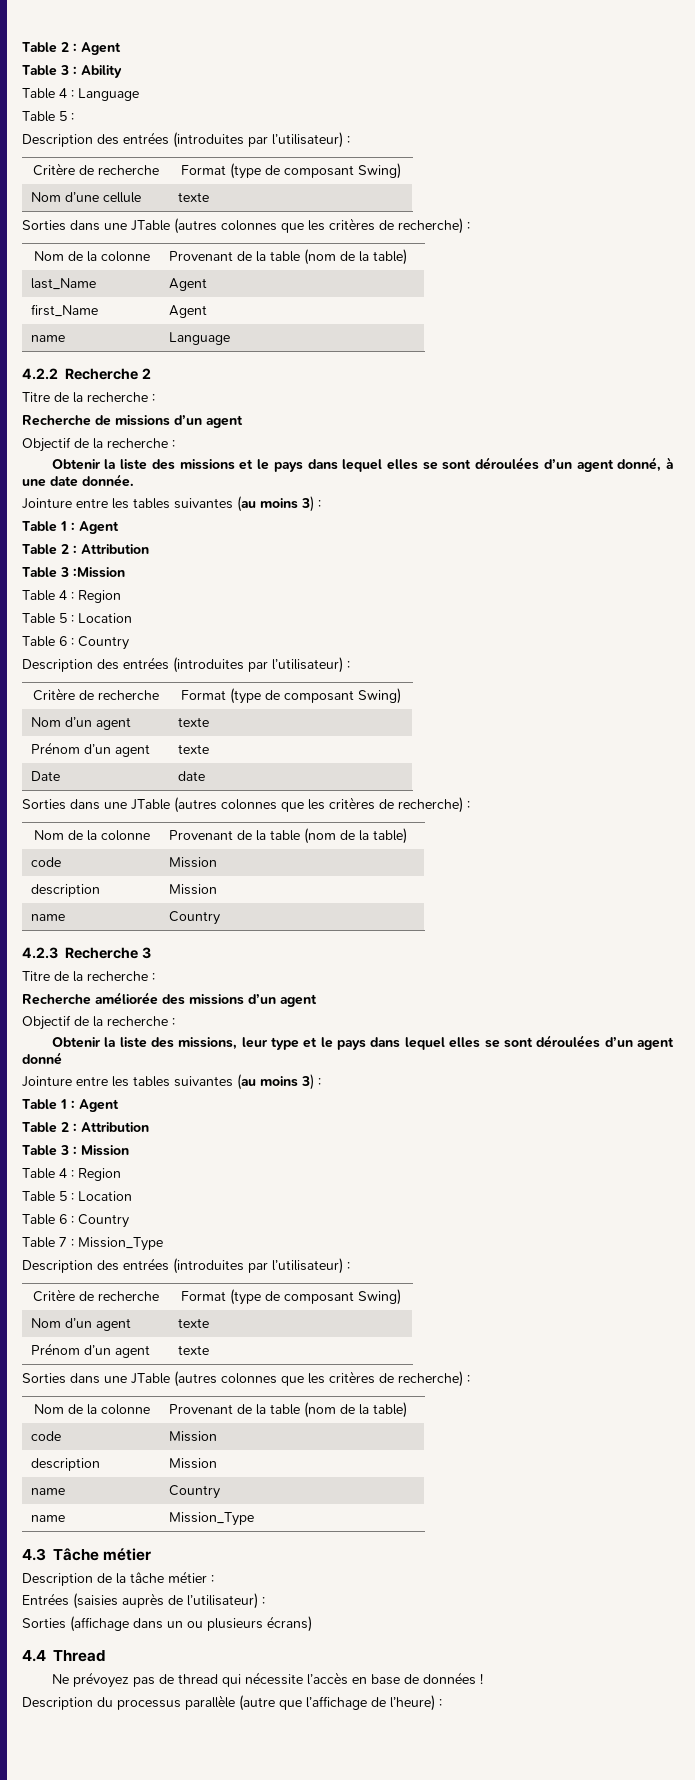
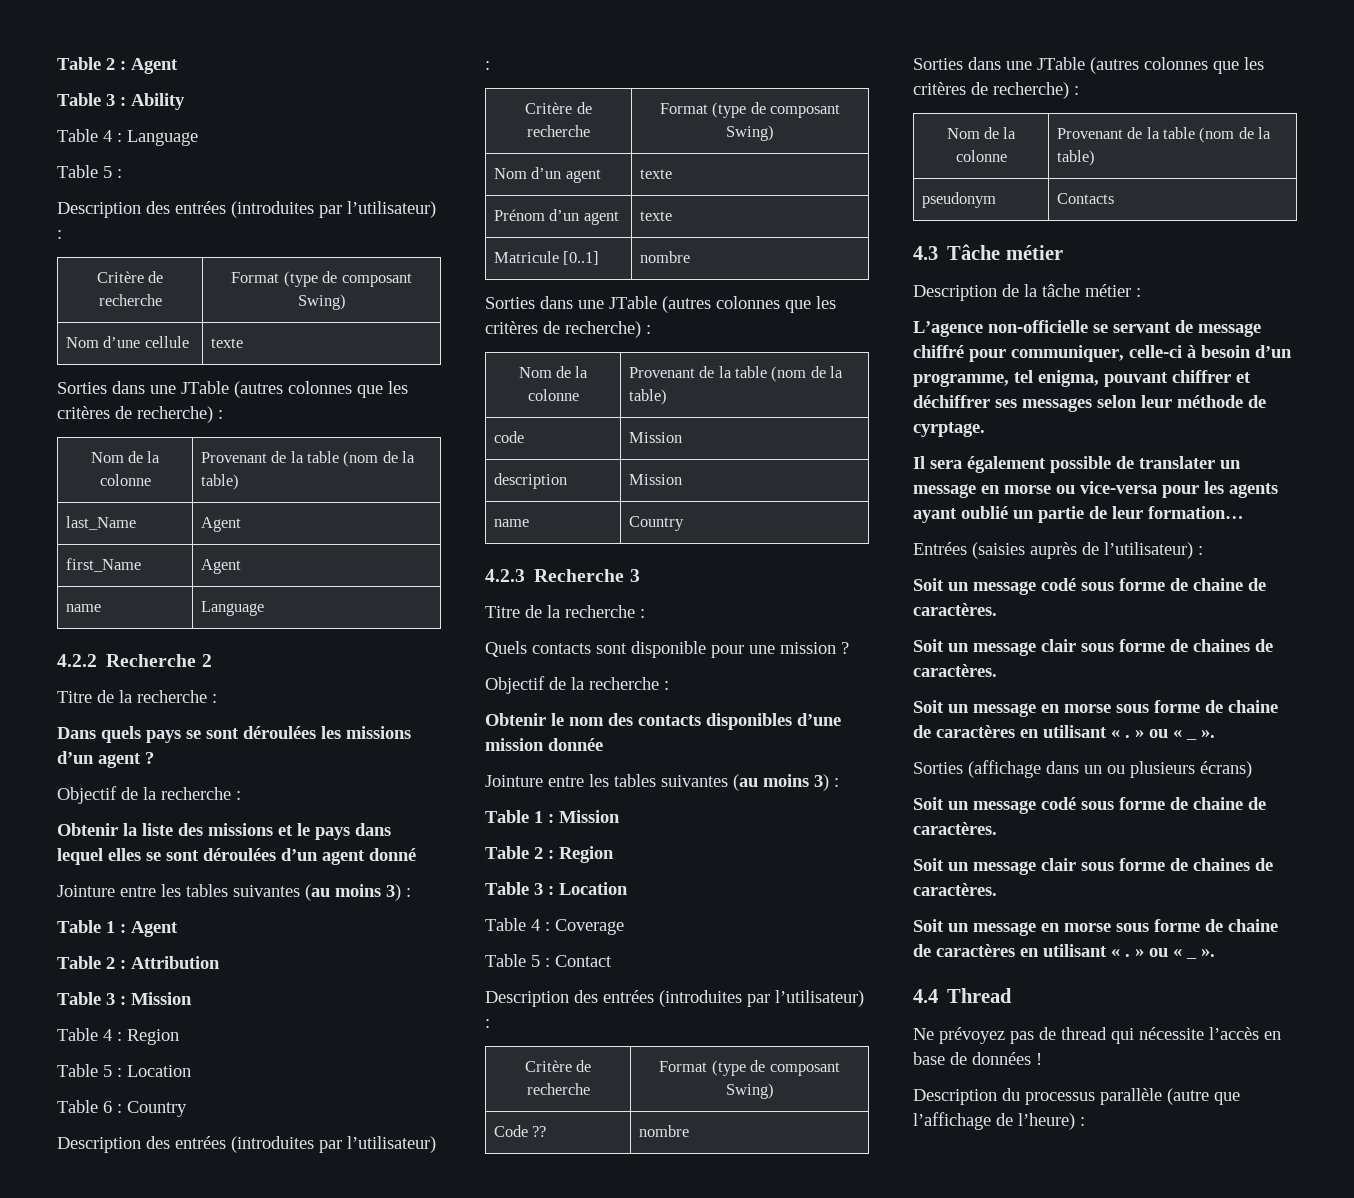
[22,415,243,428] Recherche de missions d’un agent -> [57,726,411,743] [57,751,154,768] Dans quels pays se sont déroulées les missions d’un agent ?
[617,457,674,472] [22,474,134,487] [22,496,321,512] [22,521,119,534] [22,544,149,555] [22,567,125,578] [22,590,121,603] [22,613,132,624] [22,636,129,650] [22,657,350,673] [32,688,159,701] [180,688,401,704] [31,717,132,730] [178,717,210,727] [31,742,151,757] [178,744,210,754] [31,771,61,781] [178,771,206,781] [22,797,470,813] [33,830,150,841] [169,828,408,844] [31,857,62,867] [169,857,218,868] [31,884,101,897] [169,884,218,895] [31,914,66,921] [169,911,221,925] [22,947,151,959] [22,971,155,982] [22,992,317,1007] [22,1015,175,1030] [51,1035,674,1050] donné, à une date donnée. // Jointure entre les tables suivantes (au moins 3) : // Table 1 : Agent // Table 2 : Attribution // Table 3 :Mission // Table 4 : Region // Table 5 : Location // Table 6 : Country // Description des entrées (introduites par l’utilisateur) : // Critère de recherche | Format (type de composant Swing) // Nom d’un agent | texte // Prénom d’un agent | texte // Date | date // Sorties dans une JTable (autres colonnes que les critères de recherche) : // Nom de la colonne | Provenant de la table (nom de la table) // code | Mission // description | Mission // name | Country // 4.2.3 Recherche 3 // Titre de la recherche : // Recherche améliorée des missions d’un agent // Objectif de la recherche : // Obtenir la liste des missions, leur type et le pays dans lequel elles se sont déroulées d’un agent -> (365, 857) none
[22,1237,163,1251] // Table 7 : Mission_Type -> (187, 1109) none
(210, 1350) none -> [493,251,600,265] [639,251,690,263] // Matricule [0..1] | nombre
[31,1515,66,1522] [169,1512,255,1526] // name | Mission_Type -> [485,569,640,582] [485,605,645,618] [485,641,849,658] [485,676,669,694] [485,713,841,730] [485,738,603,751] [485,774,839,791] [485,810,620,823] [485,846,614,863] [485,882,628,895] [485,918,624,935] [485,954,612,967] [485,990,864,1007] [485,1019,490,1028] [524,1060,592,1072] [526,1083,590,1095] [659,1060,840,1076] [725,1083,774,1099] [493,1125,547,1137] [638,1125,689,1137] [913,57,1264,74] [913,82,1079,99] [946,127,1017,139] [955,150,1007,162] [1056,127,1272,143] [1056,150,1095,166] [921,192,996,208] [1056,193,1114,204] // 4.2.3 Recherche 3 // Titre de la recherche : // Quels contacts sont disponible pour une mission ? // Objectif de la recherche : // Obtenir le nom des contacts disponibles d’une mission donnée // Jointure entre les tables suivantes (au moins 3) : // Table 1 : Mission // Table 2 : Region // Table 3 : Location // Table 4 : Coverage // Table 5 : Contact // Description des entrées (introduites par l’utilisateur) : // Critère de recherche | Format (type de composant Swing) // Code ?? | nombre // Sorties dans une JTable (autres colonnes que les critères de recherche) : // Nom de la colonne | Provenant de la table (nom de la table) // pseudonym | Contacts
(214, 1579) none -> [913,320,1261,337] [913,345,1292,362] [913,370,1251,387] [913,395,1266,412] [913,422,985,437] [913,456,1241,473] [913,481,1278,498] [913,506,1244,523] // L’agence non-officielle se servant de message chiffré pour communiquer, celle-ci à besoin d’un programme, tel enigma, pouvant chiffrer et déchiffrer ses messages selon leur méthode de cyrptage. // Il sera également possible de translater un message en morse ou vice-versa pour les agents ayant oublié un partie de leur formation…
(265, 1601) none -> [913,578,1266,595] [913,603,997,616] [913,639,1273,656] [913,664,997,677] [913,700,1278,717] [913,725,1182,738] [1186,738,1197,740] [1201,730,1215,738] // Soit un message codé sous forme de chaine de caractères. // Soit un message clair sous forme de chaines de caractères. // Soit un message en morse sous forme de chaine de caractères en utilisant « . » ou « _ ».
(312, 1624) none -> [913,797,1266,814] [913,822,997,835] [913,858,1273,875] [913,883,997,896] [913,919,1278,936] [913,944,1182,957] [1186,957,1197,959] [1201,949,1215,957] // Soit un message codé sous forme de chaine de caractères. // Soit un message clair sous forme de chaines de caractères. // Soit un message en morse sous forme de chaine de caractères en utilisant « . » ou « _ ».

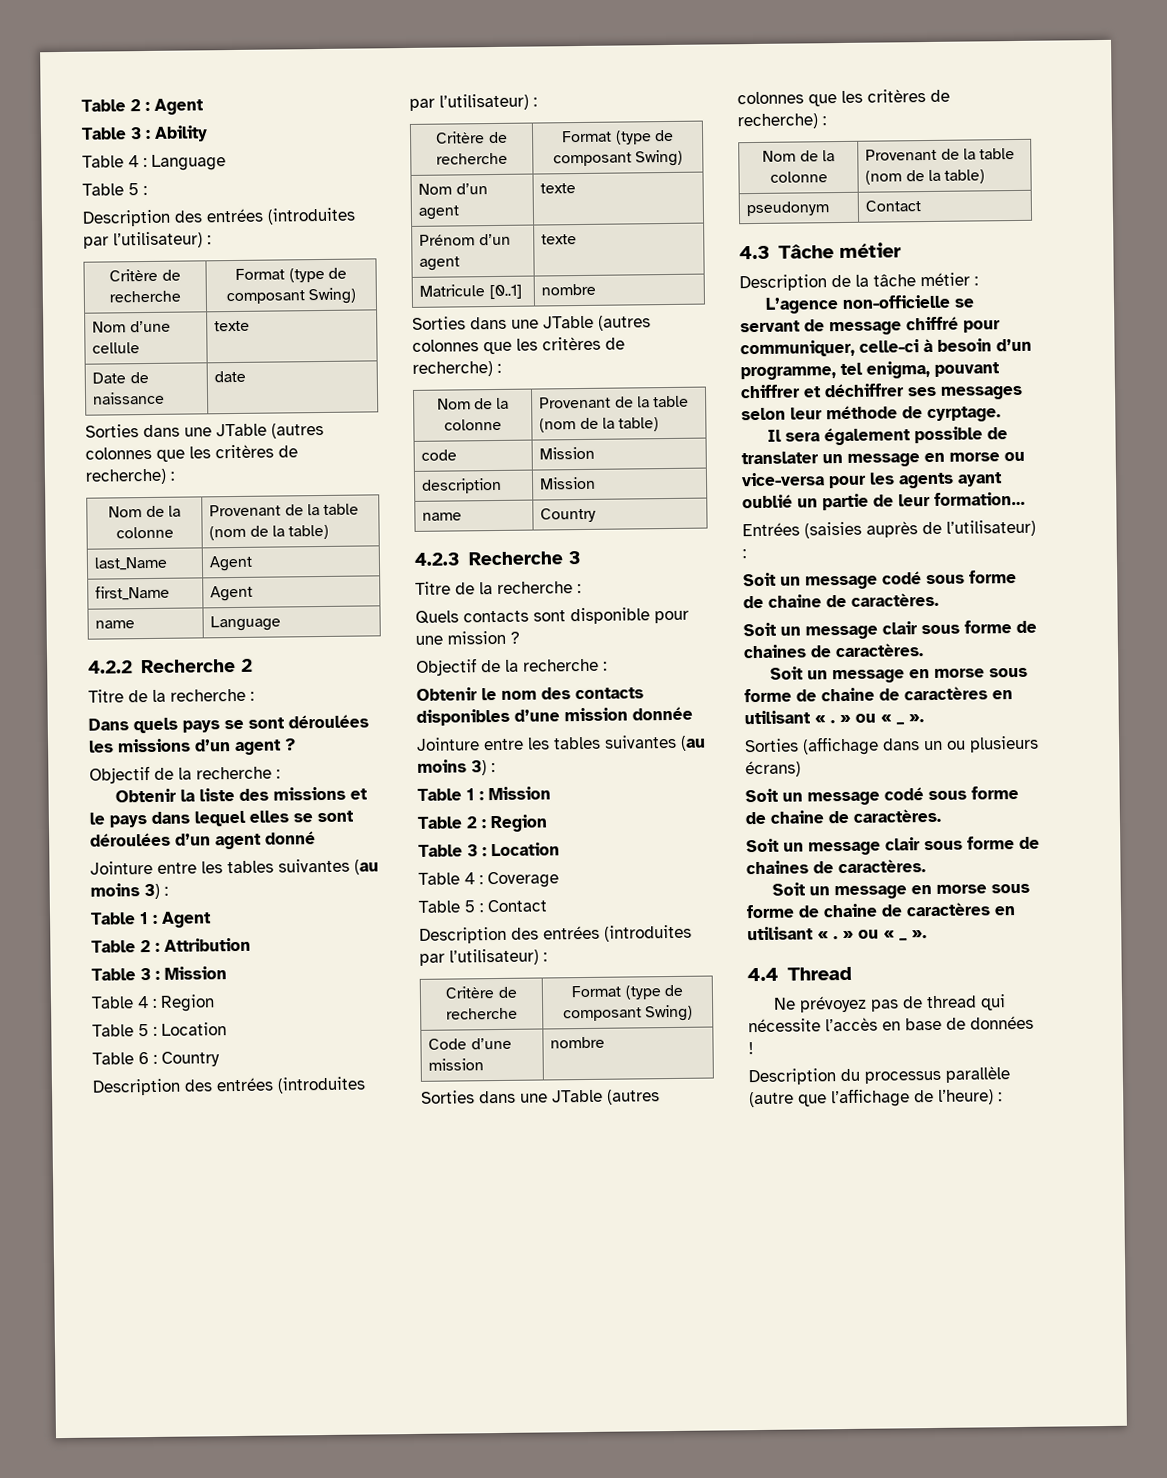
(243, 343) none -> [92,371,149,384] [92,391,166,405] [214,370,247,383] // Date de naissance | date
[532,1126,547,1137] ?? -> [470,1037,512,1050] [428,1058,485,1071] d’une mission
[1056,193,1114,204] Contacts -> [865,200,922,212] Contact

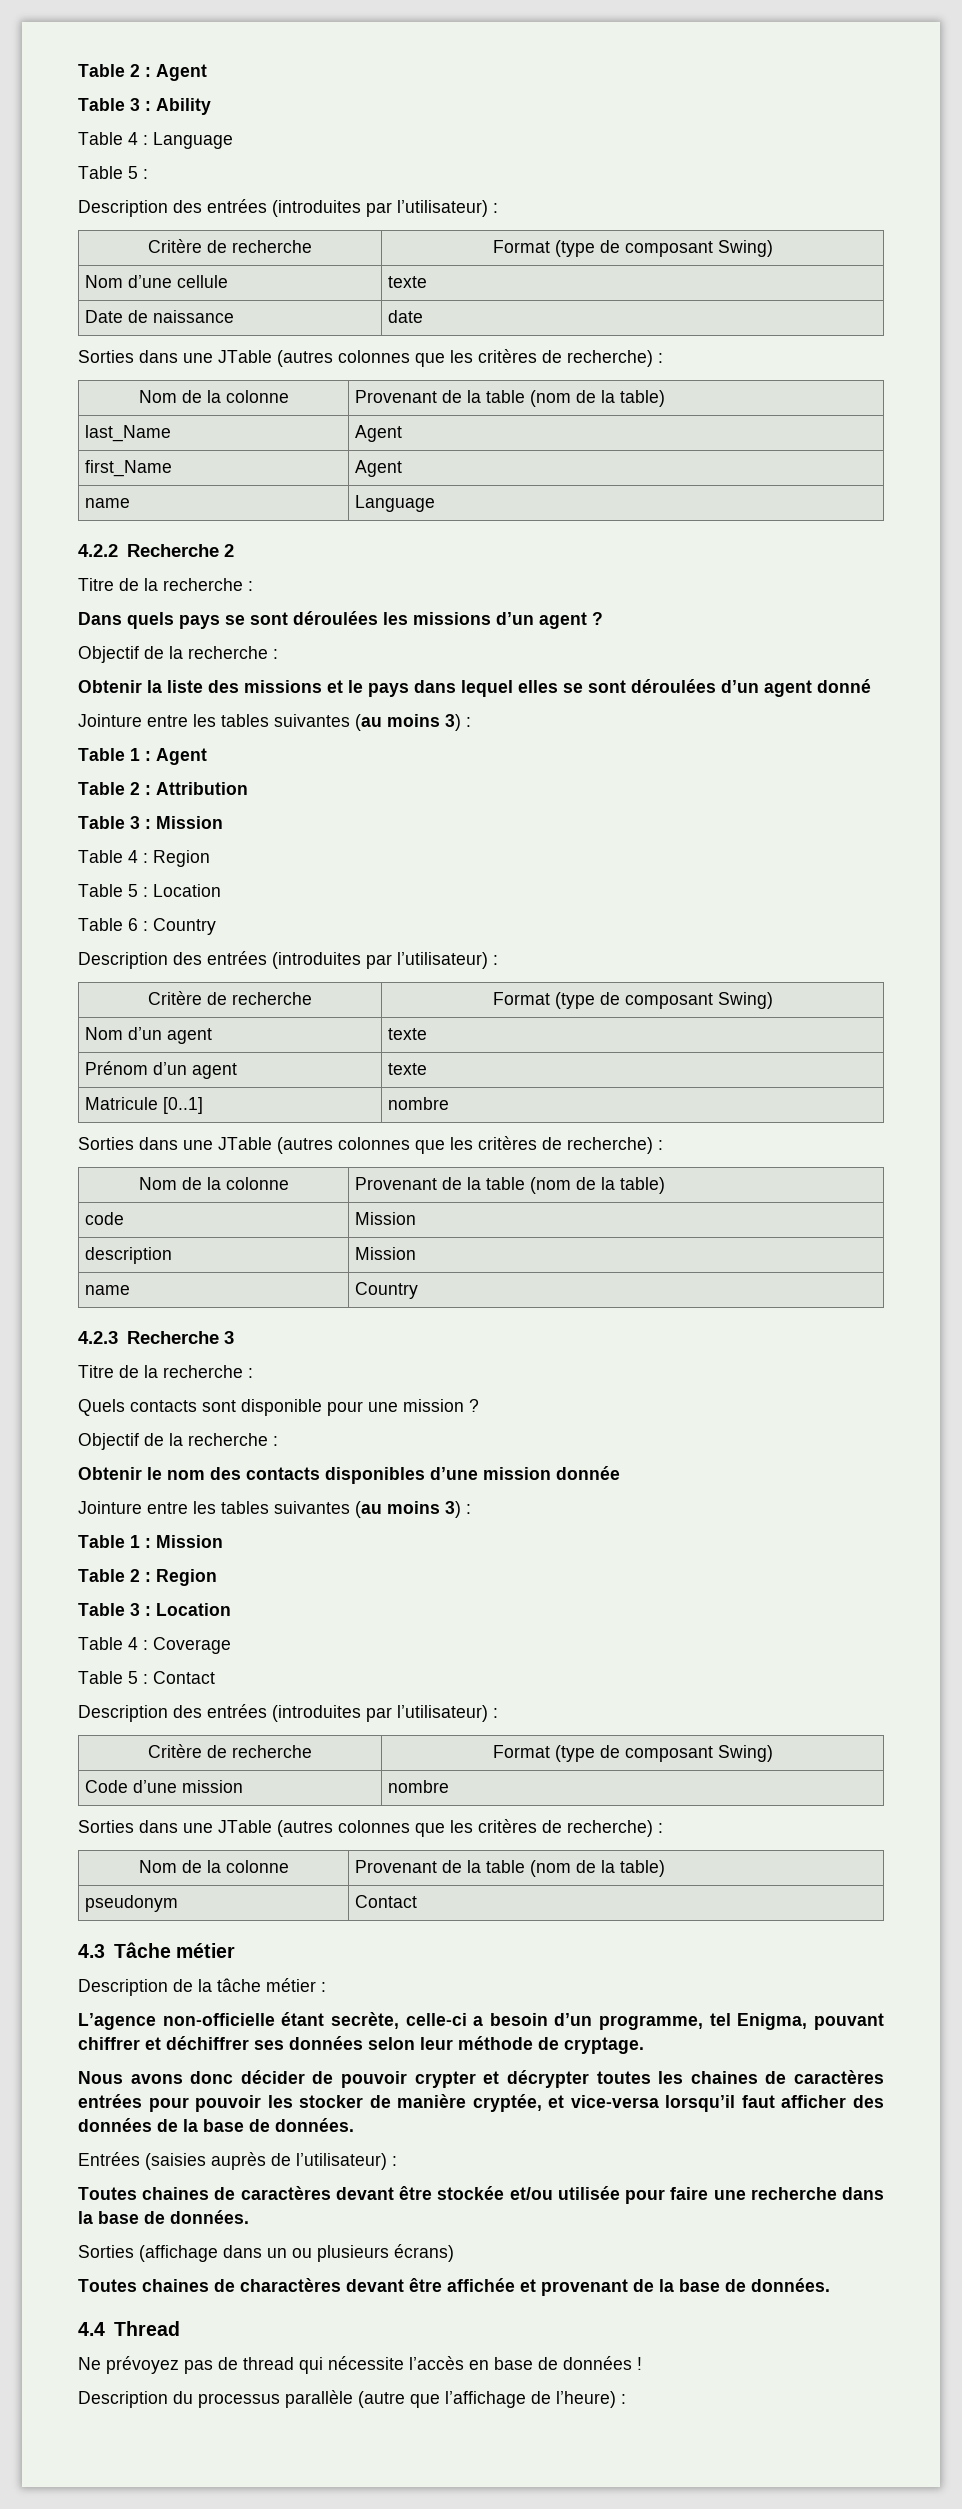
[954,298,976,308] [740,316,1001,336] [740,338,933,358] se servant de message chiffré pour communiquer, celle-ci à -> [281,2012,484,2029] étant secrète, celle-ci a
[866,360,930,379] enigma, -> [737,2013,808,2030] Enigma,
[940,385,1023,400] messages -> [289,2036,363,2050] données
[927,406,1001,423] [767,426,1009,446] [741,451,1025,467] [741,472,1003,489] [742,491,1026,511] cyrptage. // Il sera également possible de translater un message en morse ou vice-versa pour les agents ayant oublié un partie de leur formation… -> [564,2037,644,2054] [78,2070,885,2088] [78,2094,885,2112] [78,2118,354,2132] cryptage. // Nous avons donc décider de pouvoir crypter et décrypter toutes les chaines de caractères entrées pour pouvoir les stocker de manière cryptée, et vice-versa lorsqu’il faut afficher des données de la base de données.
[743,570,1017,590] [743,592,939,609] [743,620,1037,640] [743,643,924,659] [770,666,1029,684] [744,686,1013,703] [744,710,924,725] Soit un message codé sous forme de chaine de caractères. // Soit un message clair sous forme de chaines de caractères. // Soit un message en morse sous forme de chaine de caractères en utilisant « . » ou « _ ». -> [78,2186,885,2204] [78,2210,249,2224] Toutes chaines de caractères devant être stockée et/ou utilisée pour faire une recherche dans la base de données.
[745,785,1019,806] [745,808,941,825] [746,836,1040,856] [746,859,926,875] [772,882,1031,900] [746,902,1016,919] [747,926,927,941] Soit un message codé sous forme de chaine de caractères. // Soit un message clair sous forme de chaines de caractères. // Soit un message en morse sous forme de chaine de caractères en utilisant « . » ou « _ ». -> [78,2278,830,2296] Toutes chaines de charactères devant être affichée et provenant de la base de données.

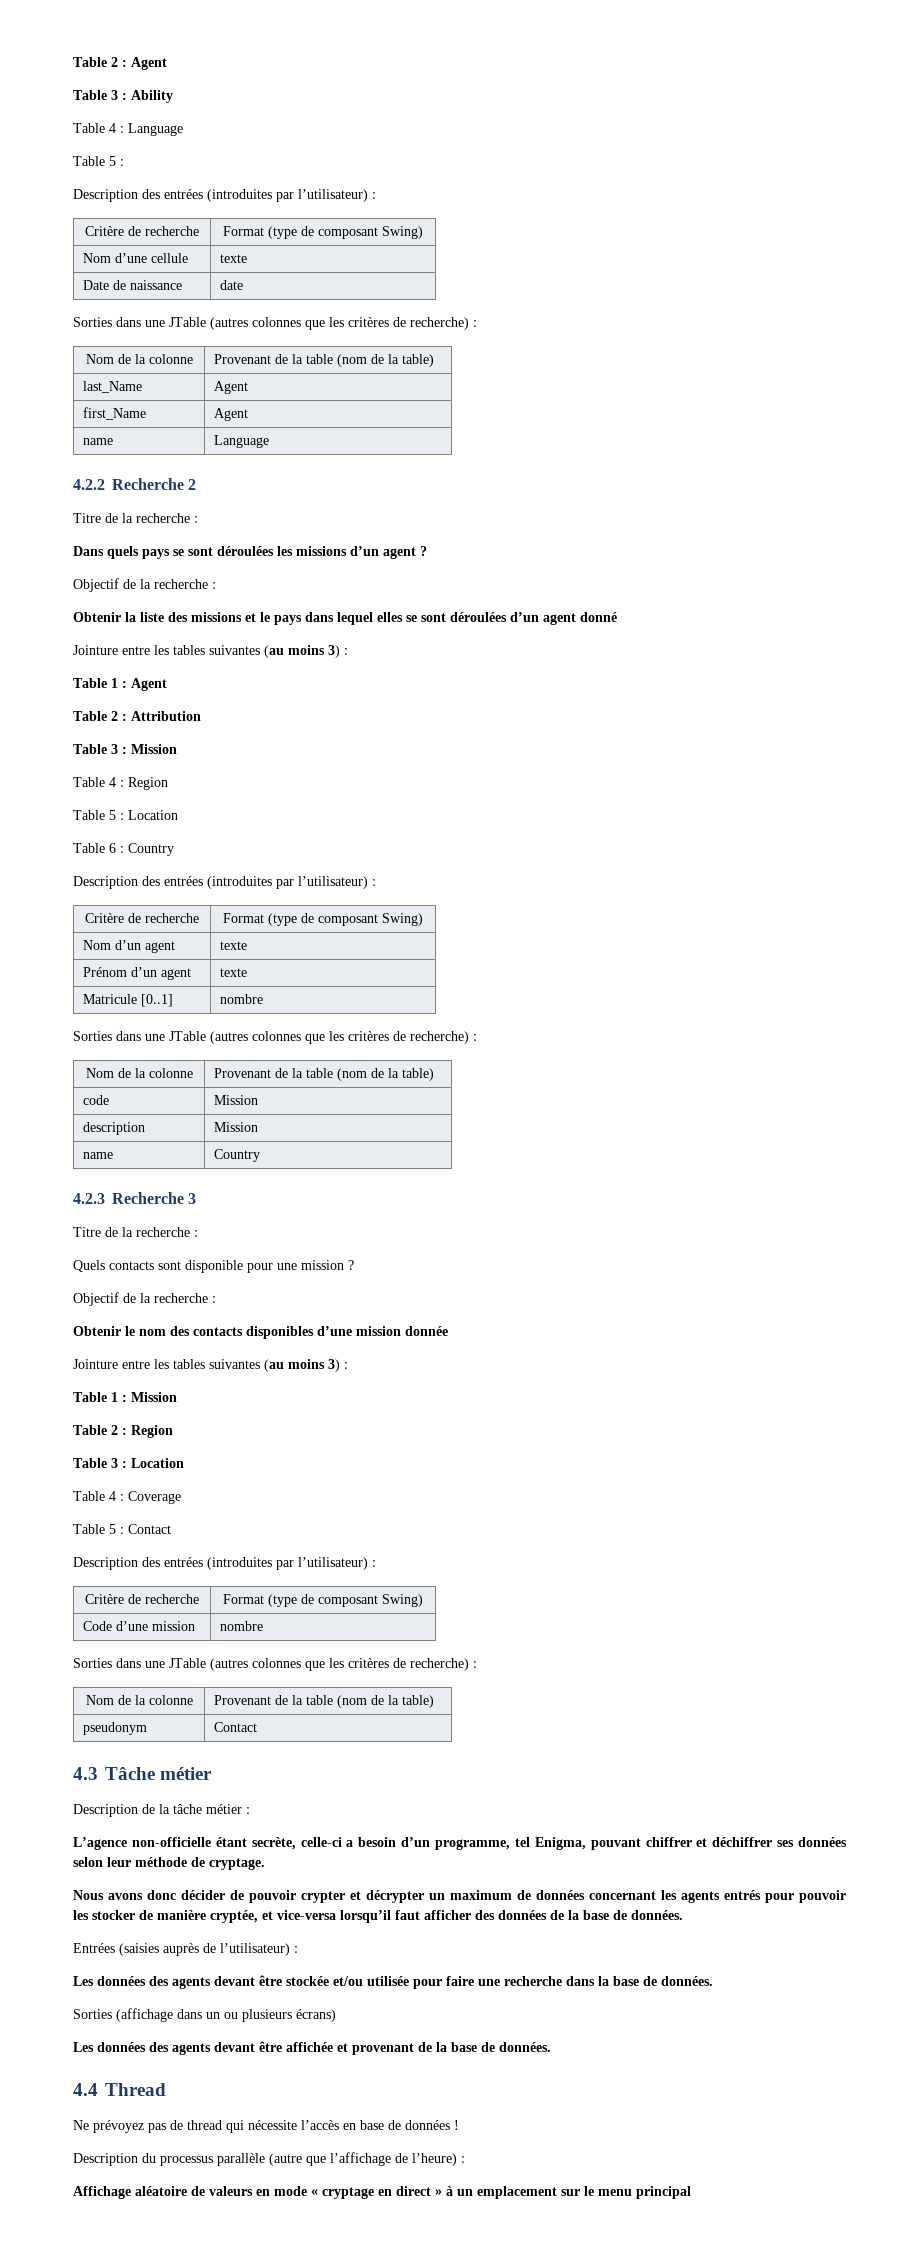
[596,2070,885,2084] [78,2094,142,2108] toutes les chaines de caractères entrées -> [429,1890,761,1903] un maximum de données concernant les agents entrés
[78,2186,331,2200] Toutes chaines de caractères -> [73,1976,211,1989] Les données des agents
[78,2278,341,2292] Toutes chaines de charactères -> [73,2042,211,2055] Les données des agents
(626, 2399) none -> [73,2186,691,2199] // Affichage aléatoire de valeurs en mode « cryptage en direct » à un emplacement sur le menu principal

